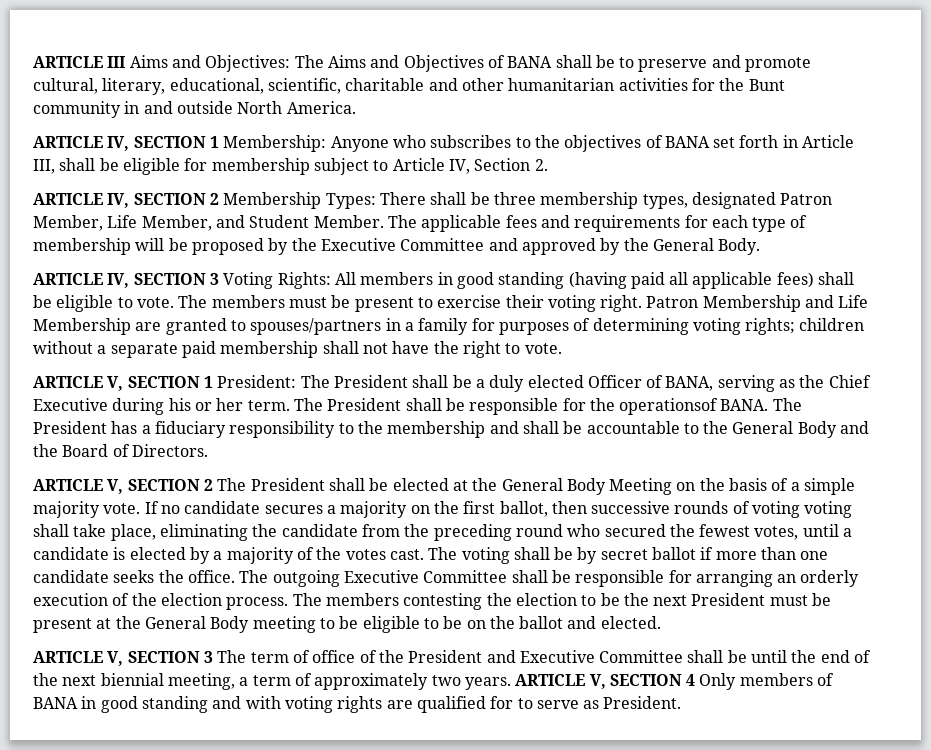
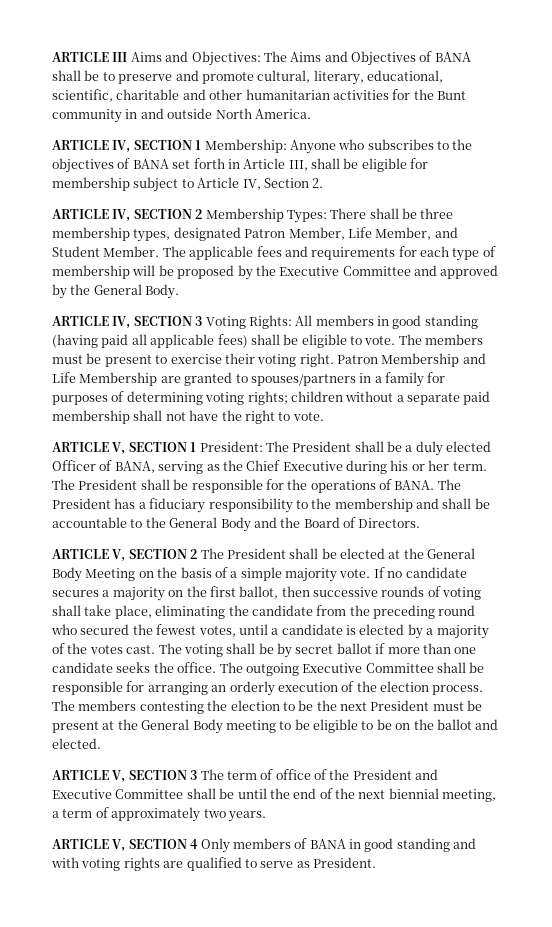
[619,398,719,415] operationsof -> [310,479,392,493] operations of
[804,501,853,518] voting -> (482, 593) none
(511, 683) none -> (266, 816) //
[490,696,514,709] for -> (242, 864) none

